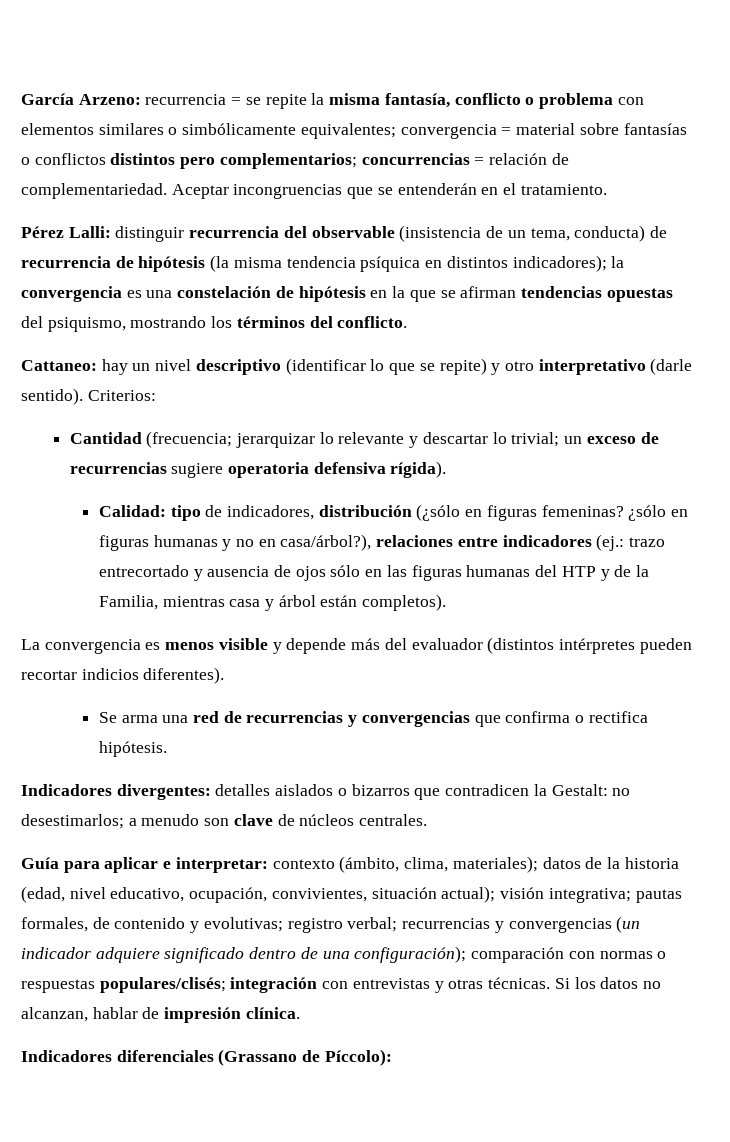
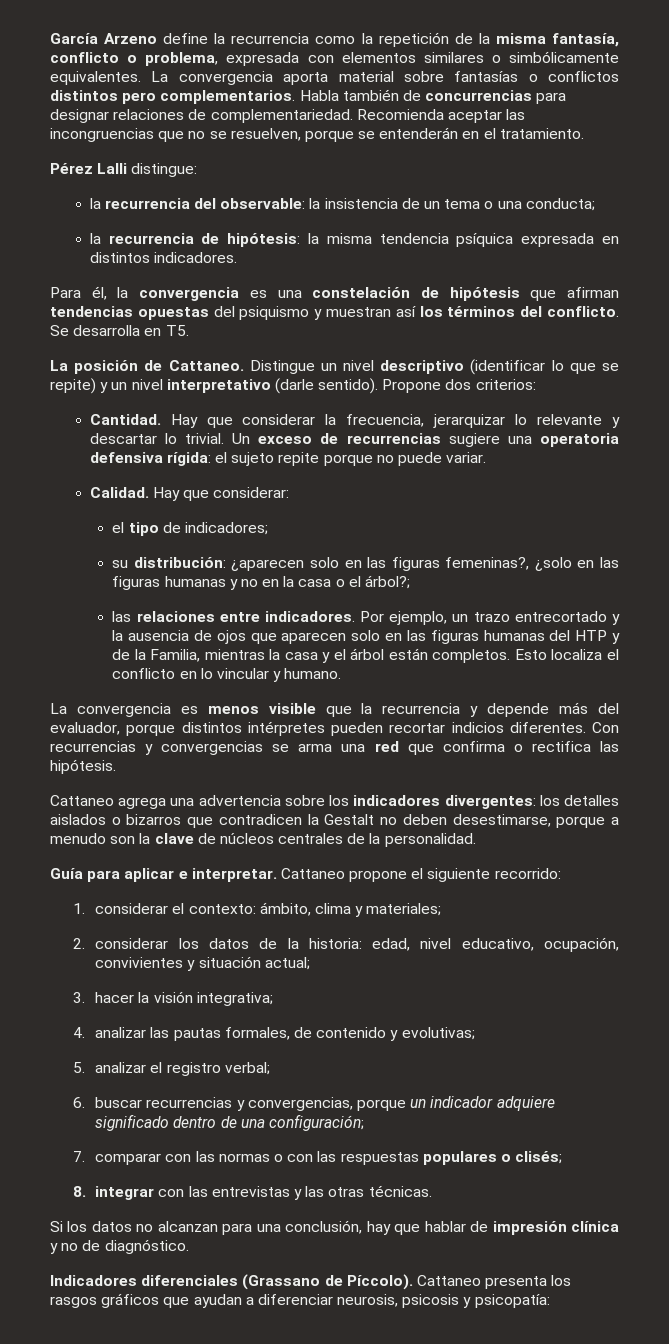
[78,94,307,109] Arzeno: recurrencia = se repite -> [104,32,473,47] Arzeno define la recurrencia como la repetición de
[538,93,613,109] problema -> [145,52,300,66] problema, expresada
[300,123,512,139] equivalentes; convergencia = -> [50,71,329,85] equivalentes. La convergencia aporta
[219,153,569,169] [21,183,374,199] complementarios; concurrencias = relación de complementariedad. Aceptar incongruencias que -> [160,89,567,104] [50,109,526,123] [50,128,354,142] complementarios. Habla también de concurrencias para designar relaciones de complementariedad. Recomienda aceptar las incongruencias que no se resuelven, porque
[68,225,667,242] [21,255,230,272] Lalli: distinguir recurrencia del observable (insistencia de un tema, conducta) de recurrencia de hipótesis (la -> [97,163,198,177] [89,198,595,211] [89,233,319,247] Lalli distingue: // la recurrencia del observable: la insistencia de un tema o una conducta; // la recurrencia de hipótesis: la
(421, 264) none -> [521,233,595,247] expresada
[512,255,607,272] indicadores); -> [153,252,237,263] [50,286,107,300] indicadores. // Para él,
[370,286,673,302] [21,316,408,332] [21,359,128,375] en la que se afirman tendencias opuestas del psiquismo, mostrando los términos del conflicto. // Cattaneo: hay -> [530,287,619,301] [50,306,620,320] [50,325,189,336] [50,360,315,374] que afirman tendencias opuestas del psiquismo y muestran así los términos del conflicto. Se desarrolla en T5. // La posición de Cattaneo. Distingue
[504,361,534,371] otro -> [111,379,163,390] un nivel
[87,390,156,401] [69,431,233,448] Criterios: // Cantidad (frecuencia; -> [382,379,536,393] [89,414,425,428] Propone dos criterios: // Cantidad. Hay que considerar la frecuencia,
[511,432,583,447] trivial; un -> [184,433,251,444] trivial. Un
(224, 470) none -> [507,436,532,444] una
[390,461,447,478] [98,504,689,521] rígida). // Calidad: tipo de indicadores, distribución (¿sólo en figuras femeninas? ¿sólo en -> [166,452,487,466] [89,487,290,501] [112,522,268,536] [112,557,619,571] rígida: el sujeto repite porque no puede variar. // Calidad. Hay que considerar: // el tipo de indicadores; // su distribución: ¿aparecen solo en las figuras femeninas?, ¿solo en las
[280,534,625,551] casa/árbol?), relaciones entre indicadores (ej.: -> [283,575,411,589] [112,611,469,625] la casa o el árbol?; // las relaciones entre indicadores. Por ejemplo, un
(203, 575) none -> [112,630,124,641] la
[330,565,361,577] sólo -> [250,630,381,644] que aparecen solo
(225, 601) none -> [269,649,281,660] la
(274, 605) none -> [333,649,346,660] el
[362,594,447,611] completos). -> [432,649,619,663] [112,668,342,682] completos. Esto localiza el conflicto en lo vincular y humano.
(268, 644) none -> [325,703,461,717] que la recurrencia
[411,637,555,654] evaluador (distintos -> [50,722,242,736] evaluador, porque distintos
[143,667,225,684] [98,711,470,727] diferentes). // Se arma una red de recurrencias y convergencias -> [509,722,619,733] [50,741,399,755] diferentes. Con recurrencias y convergencias se arma una red
(648, 717) none -> [600,741,620,752] las
[21,784,211,800] Indicadores divergentes: -> [50,795,560,809] Cattaneo agrega una advertencia sobre los indicadores divergentes: los
[551,784,631,796] [21,814,124,829] Gestalt: no desestimarlos; -> [324,814,606,828] Gestalt no deben desestimarse, porque
(230, 822) none -> [139,833,151,844] la
[359,814,428,826] centrales. -> [278,833,476,847] centrales de la personalidad.
[175,856,538,873] interpretar: contexto (ámbito, clima, materiales); -> [191,868,561,882] [72,902,442,917] [72,938,199,949] interpretar. Cattaneo propone el siguiente recorrido: // 1. considerar el contexto: ámbito, clima y materiales; // 2. considerar los
[624,857,679,869] [21,886,65,903] historia (edad, -> [308,938,411,951] historia: edad,
[271,886,496,903] convivientes, situación actual); -> [95,956,310,971] [72,992,150,1003] convivientes y situación actual; // 3. hacer la
(631, 895) none -> [72,1027,170,1038] // 4. analizar las
(283, 924) none -> [72,1062,163,1073] // 5. analizar el
[402,916,641,933] recurrencias y convergencias (un -> [72,1097,427,1111] // 6. buscar recurrencias y convergencias, porque un
[354,946,667,963] [21,977,349,993] configuración); comparación con normas o respuestas populares/clisés; integración con -> [269,1114,365,1131] [72,1151,563,1165] [72,1186,208,1200] configuración; // 7. comparar con las normas o con las respuestas populares o clisés; // 8. integrar con las
(444, 987) none -> [305,1186,325,1197] las
(551, 983) none -> (432, 1191) //
[21,1007,300,1023] [21,1049,392,1066] alcanzan, hablar de impresión clínica. // Indicadores diferenciales (Grassano de Píccolo): -> [157,1220,619,1235] [50,1239,189,1254] [50,1274,572,1290] [50,1293,550,1308] alcanzan para una conclusión, hay que hablar de impresión clínica y no de diagnóstico. // Indicadores diferenciales (Grassano de Píccolo). Cattaneo presenta los rasgos gráficos que ayudan a diferenciar neurosis, psicosis y psicopatía:

